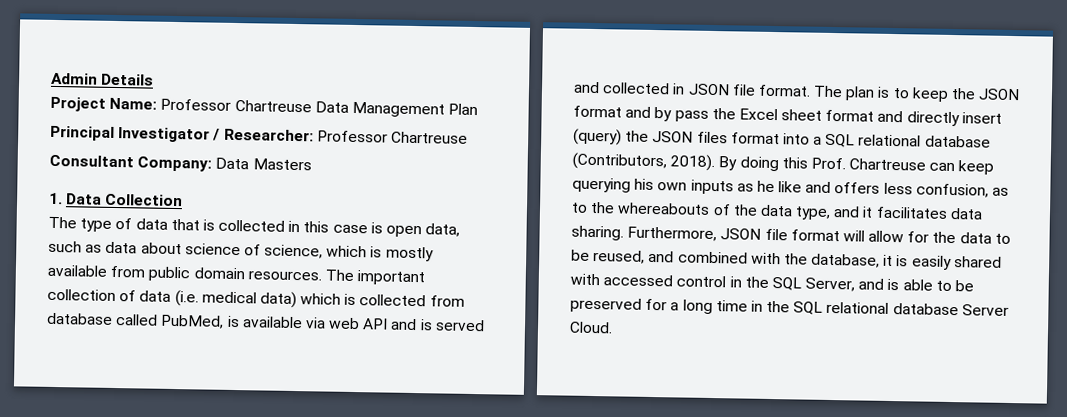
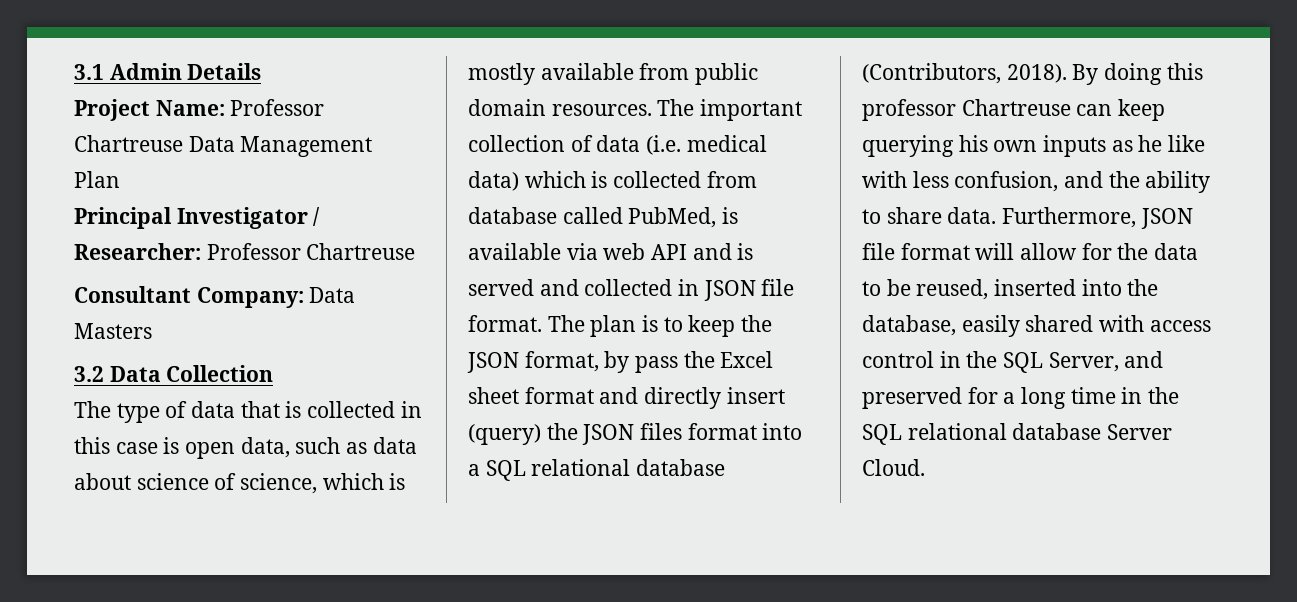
(51, 78) none -> [74,64,104,80] 3.1
[49,192,63,205] 1. -> [74,366,104,382] 3.2
[573,105,652,118] format and -> [524,351,599,372] format,
[810,157,846,170] Prof. -> [862,99,956,121] professor
[805,181,1010,198] [571,201,983,220] [571,225,624,241] and offers less confusion, as to the whereabouts of the data type, and it facilitates data sharing. -> [862,171,1211,193] [862,207,997,224] with less confusion, and the ability to share data.
[648,250,909,268] and combined with the database, it is -> [994,279,1159,296] [862,315,956,336] inserted into the database,
[603,274,674,287] accessed -> [1149,320,1211,332] access
[887,278,975,292] is able to be -> (1164, 359) none

